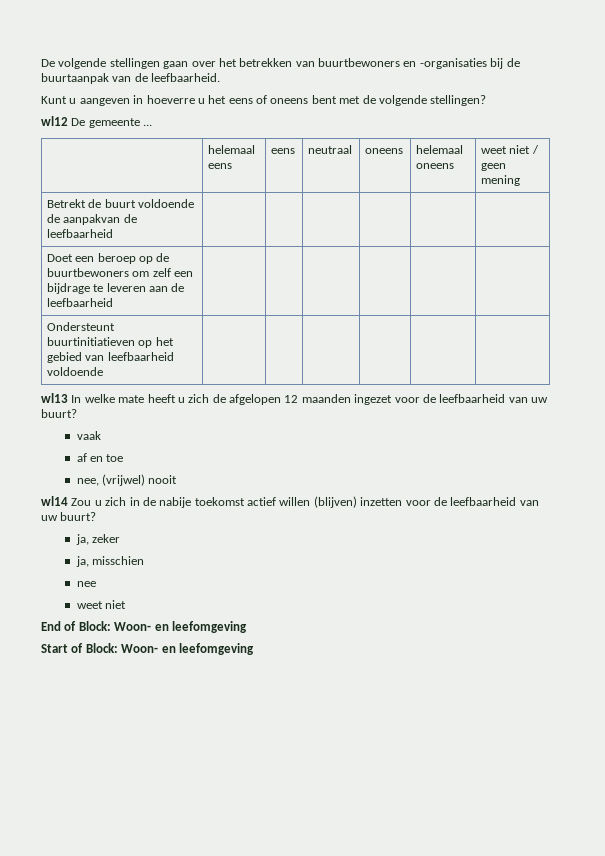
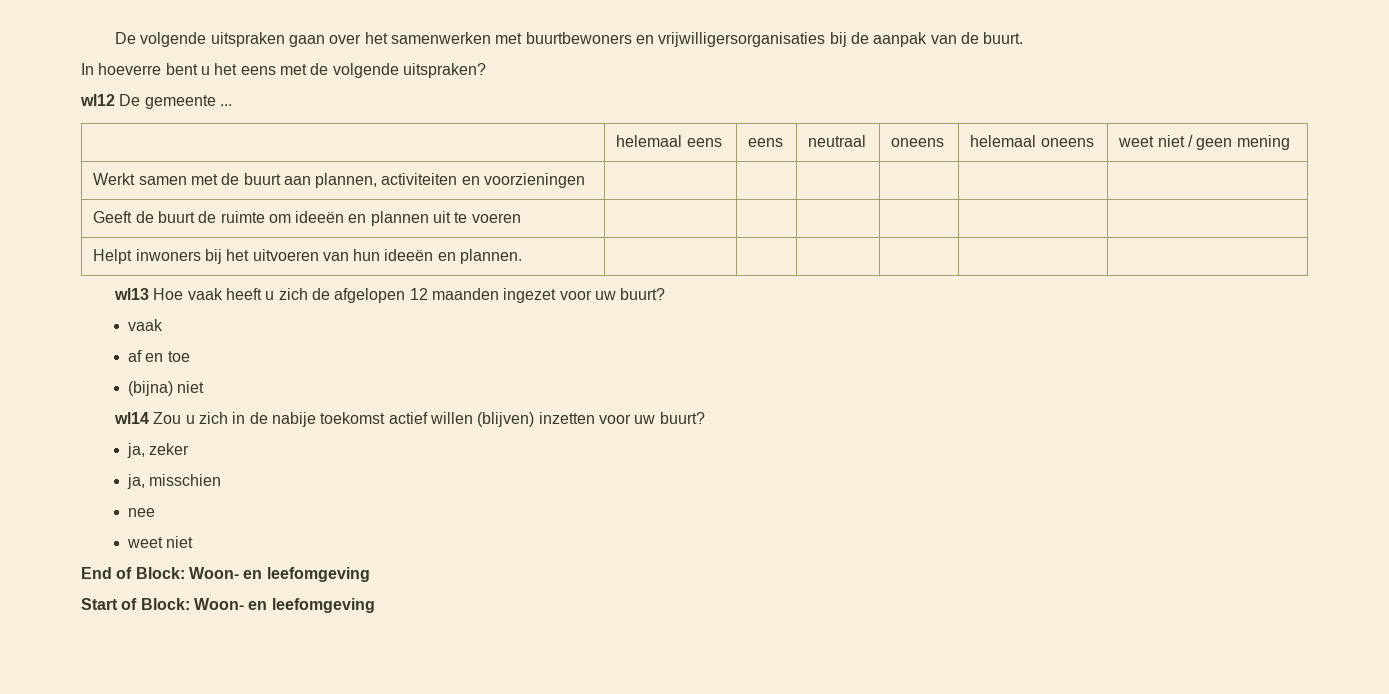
[109,58,160,69] stellingen -> [210,32,285,47] uitspraken
[239,58,315,67] betrekken van -> [390,32,523,44] samenwerken met
[419,58,487,69] -organisaties -> [658,32,826,47] vrijwilligersorganisaties
[41,73,109,84] buurtaanpak -> [873,32,928,47] aanpak
[151,73,221,82] [41,95,337,106] leefbaarheid. // Kunt u aangeven in hoeverre u het eens of oneens bent -> [983,32,1024,44] [81,63,276,75] buurt. // In hoeverre bent u het eens
[430,95,487,106] stellingen? -> [402,63,486,78] uitspraken?
[46,199,195,208] [46,214,137,225] [46,229,113,238] [46,253,170,264] [46,268,194,277] [46,283,185,294] [46,298,113,307] [46,322,115,331] [46,337,174,348] [46,352,174,363] [46,367,103,376] [41,393,145,403] Betrekt de buurt voldoende de aanpakvan de leefbaarheid | | | | | | // Doet een beroep op de buurtbewoners om zelf een bijdrage te leveren aan de leefbaarheid | | | | | | // Ondersteunt buurtinitiatieven op het gebied van leefbaarheid voldoende | | | | | | // wl13 In welke mate -> [93,173,586,188] [93,211,521,226] [93,249,523,264] [114,288,223,300] Werkt samen met de buurt aan plannen, activiteiten en voorzieningen | | | | | | // Geeft de buurt de ruimte om ideeën en plannen uit te voeren | | | | | | // Helpt inwoners bij het uitvoeren van hun ideeën en plannen. | | | | | | // wl13 Hoe vaak
[422,394,528,403] de leefbaarheid van -> (592, 295) none
[76,474,178,486] nee, (vrijwel) nooit -> [128,381,205,396] (bijna) niet
[433,497,539,506] de leefbaarheid van -> (631, 419) none

